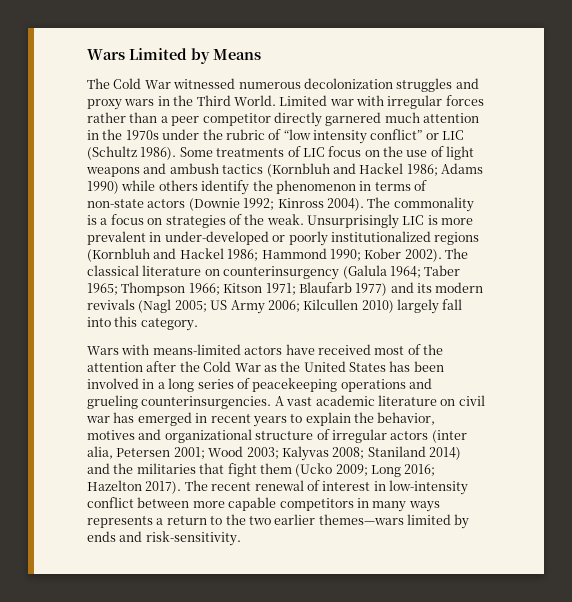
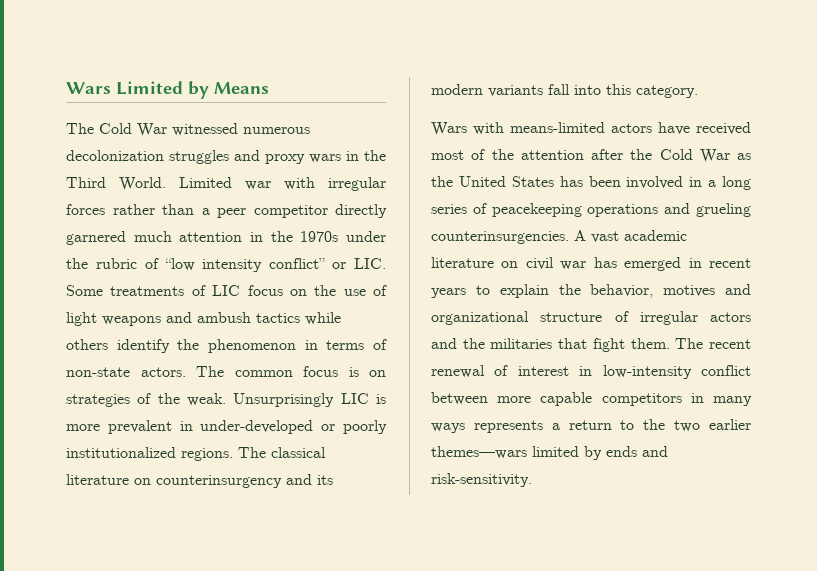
[442,130,465,140] [87,146,177,160] LIC (Schultz 1986). -> [354,258,386,269] LIC.
[266,163,483,177] [87,181,119,194] (Kornbluh and Hackel 1986; Adams 1990) -> (300, 318) none
[147,197,474,212] [87,214,144,225] actors (Downie 1992; Kinross 2004). The commonality is a focus -> [140,366,359,377] actors. The common focus is
[434,232,480,245] [87,248,442,262] regions (Kornbluh and Hackel 1986; Hammond 1990; Kober 2002). -> [181,448,233,461] regions.
[342,265,461,279] [87,282,484,296] [87,299,439,314] (Galula 1964; Taber 1965; Thompson 1966; Kitson 1971; Blaufarb 1977) and its modern revivals (Nagl 2005; US Army 2006; Kilcullen 2010) largely -> [286,474,333,485] [431,84,543,97] and its modern variants
[431,430,467,443] [87,446,461,461] (inter alia, Petersen 2001; Wood 2003; Kalyvas 2008; Staniland 2014) -> (751, 317) none
[259,463,436,477] [87,480,182,494] them (Ucko 2009; Long 2016; Hazelton 2017). -> [630,338,670,349] them.

